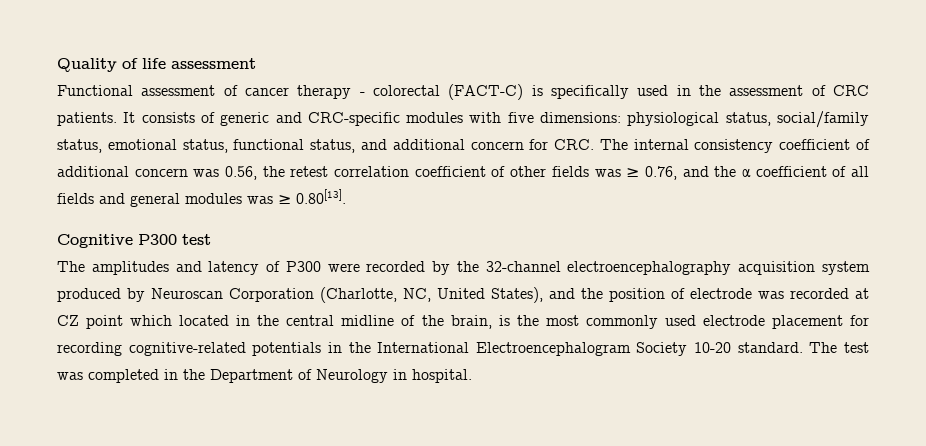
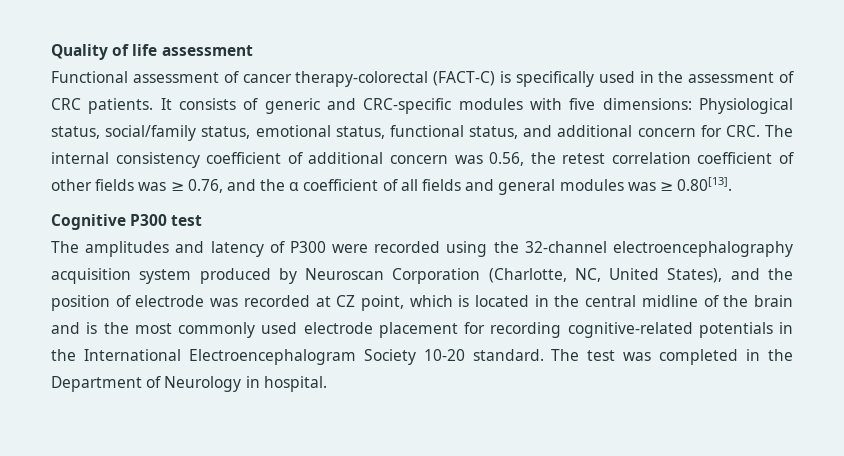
[297,85,440,99] therapy - colorectal -> [295,71,429,87] therapy-colorectal
[627,112,720,126] physiological -> [699,98,793,114] Physiological
[432,261,451,275] by -> [446,241,488,257] using
[86,315,173,329] point which -> [360,295,470,311] point, which is
[450,315,492,329] brain, -> [754,295,794,307] [51,322,80,334] brain and

